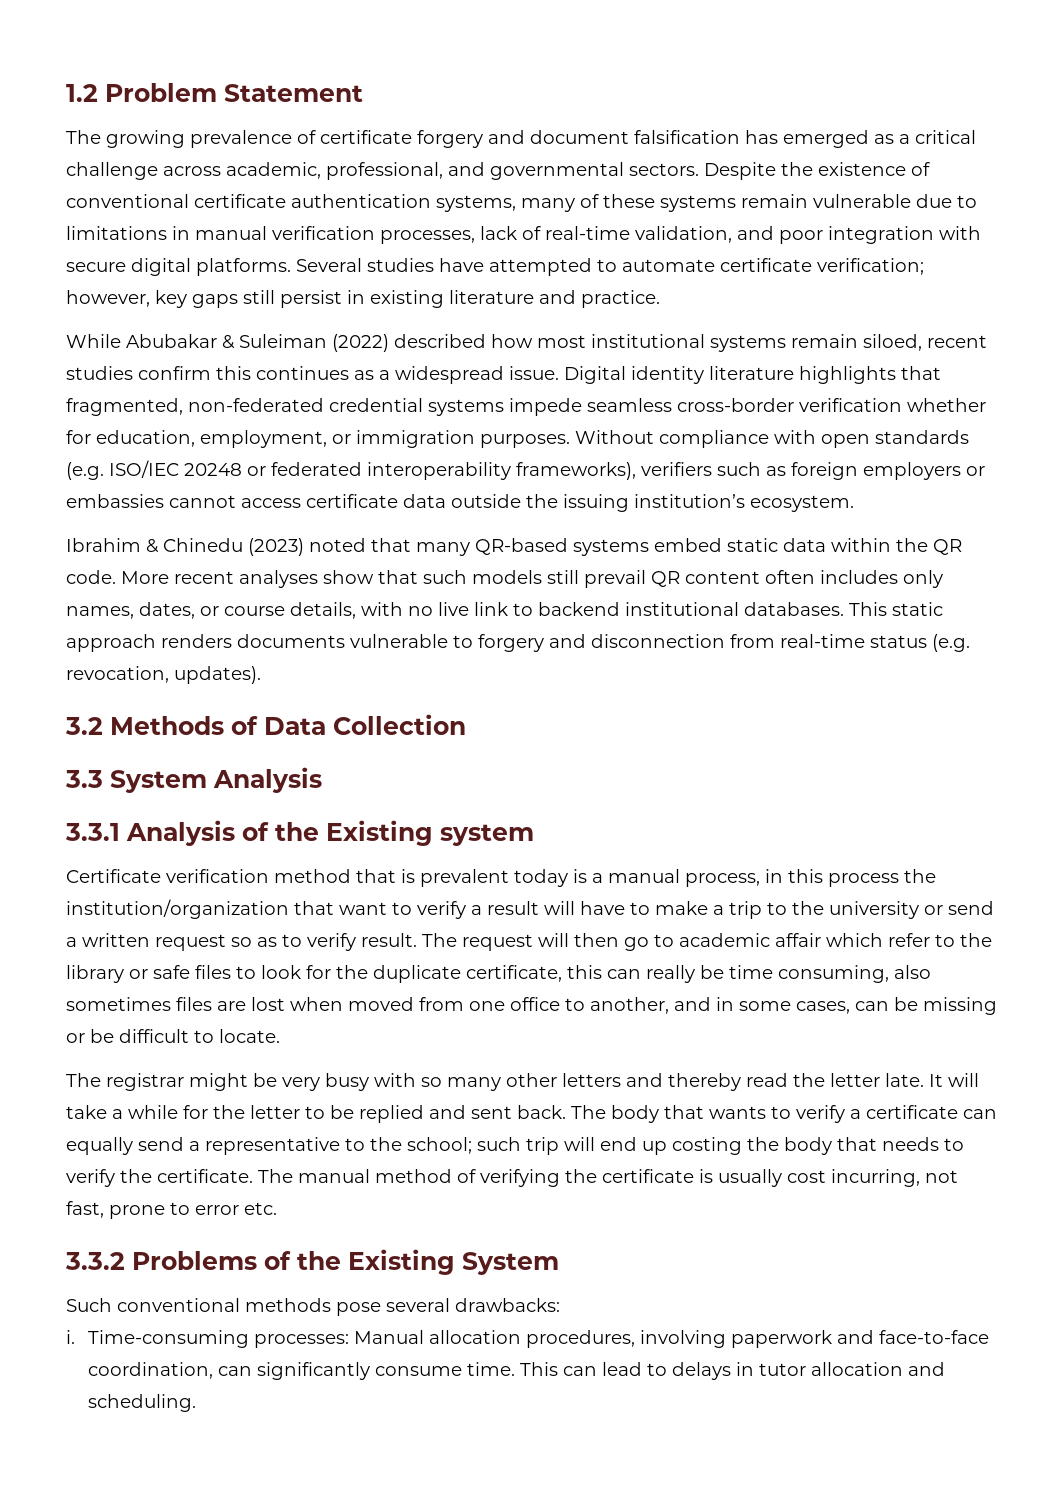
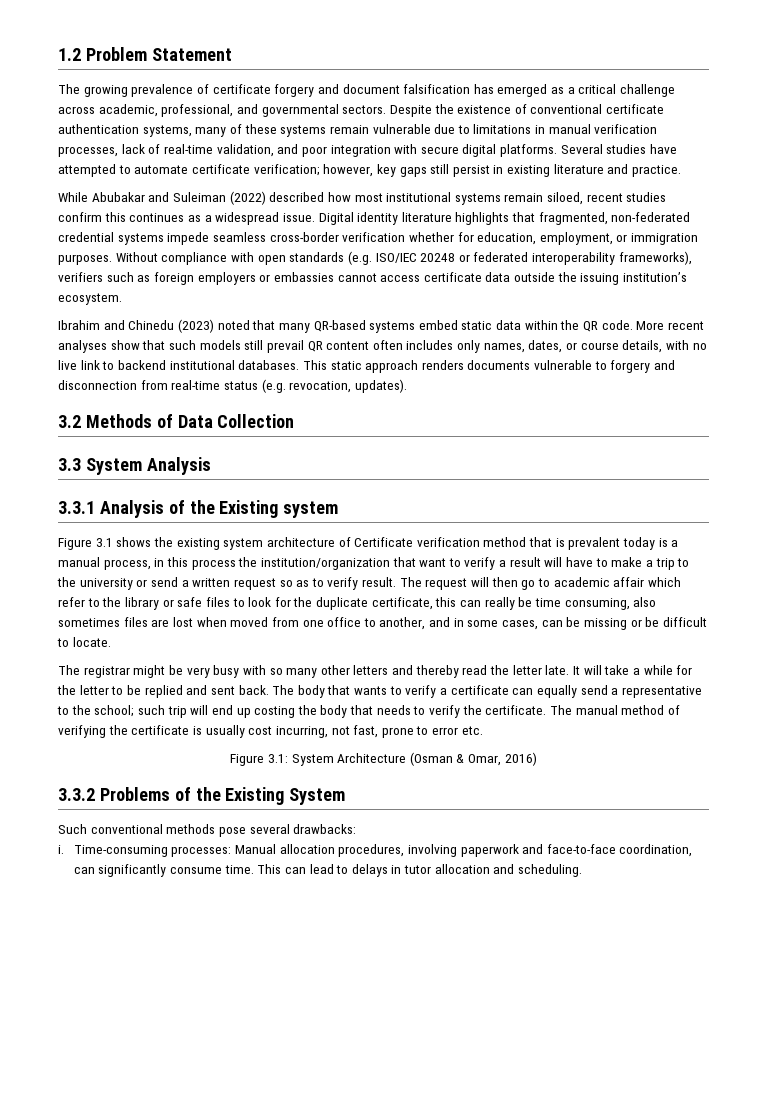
[222,335,235,349] & -> [148,192,170,202] and
[146,539,159,553] & -> [103,320,125,330] and
(534, 835) none -> [58,537,351,550] Figure 3.1 shows the existing system architecture of
(277, 1208) none -> [230,752,537,766] // Figure 3.1: System Architecture (Osman & Omar, 2016)

